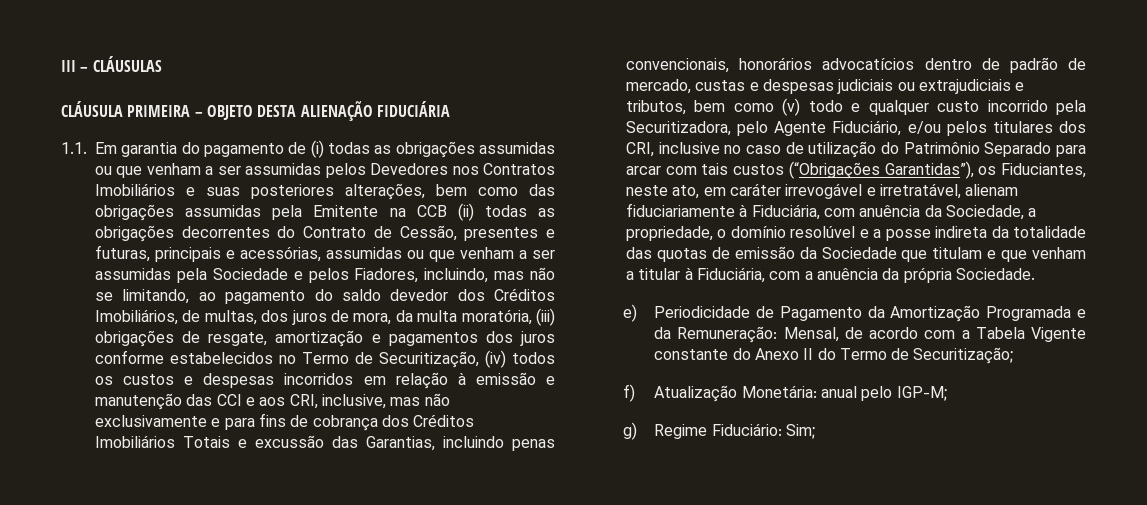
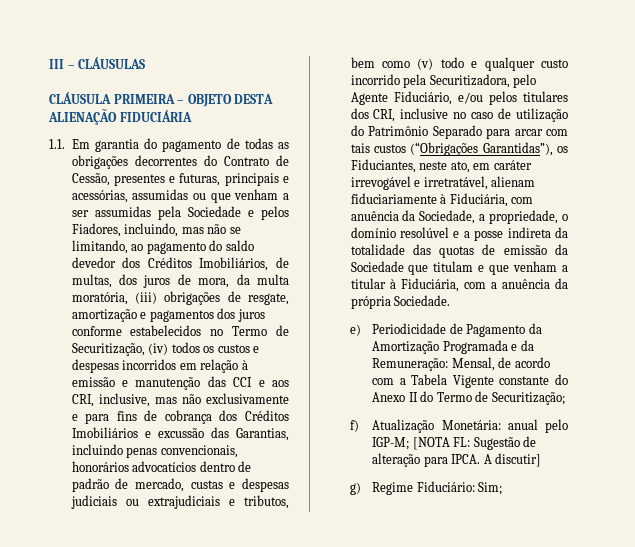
[310,140,555,158] [95,163,556,178] [95,183,555,200] [95,203,474,221] (i) todas as obrigações assumidas ou que venham a ser assumidas pelos Devedores nos Contratos Imobiliários e suas posteriores alterações, bem como das obrigações assumidas pela Emitente na CCB (ii) -> (240, 143) none
[183,436,230,448] Totais -> (138, 432) none
(947, 393) none -> [412,436,537,450] [372,453,542,467] [NOTA FL: Sugestão de alteração para IPCA. A discutir]

